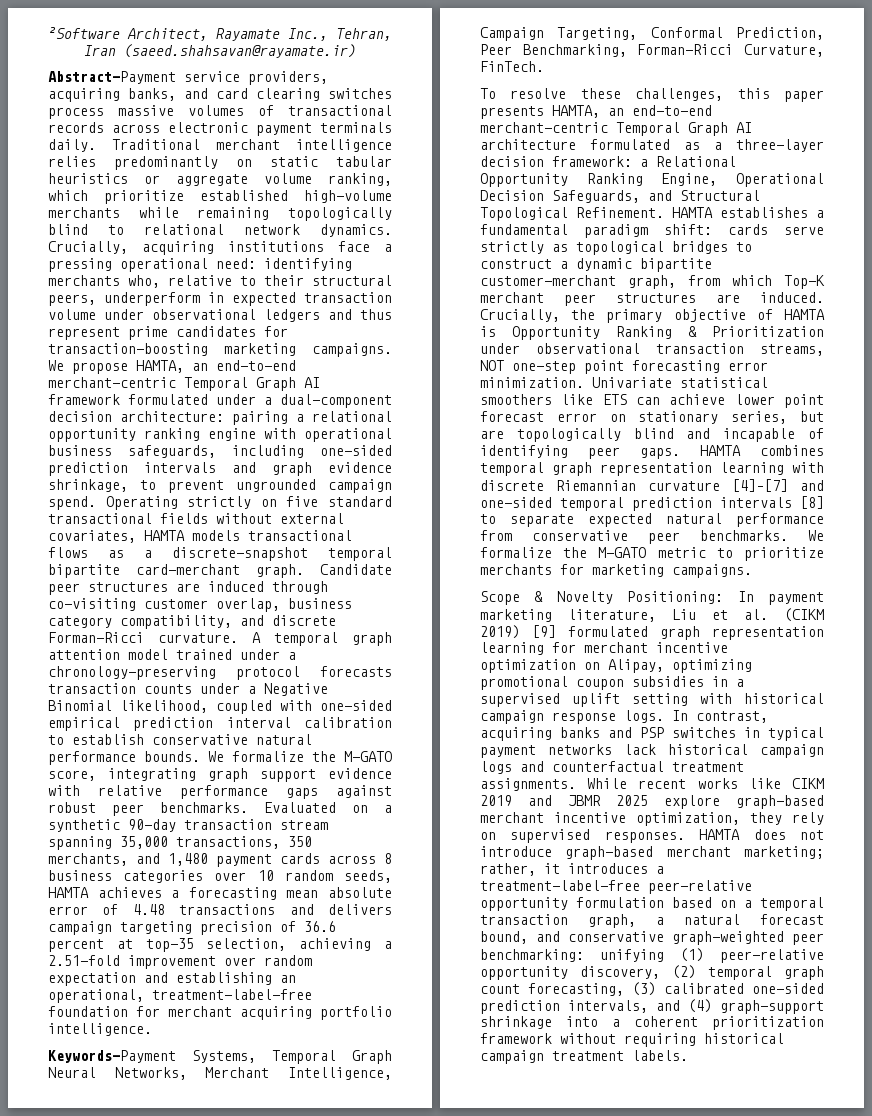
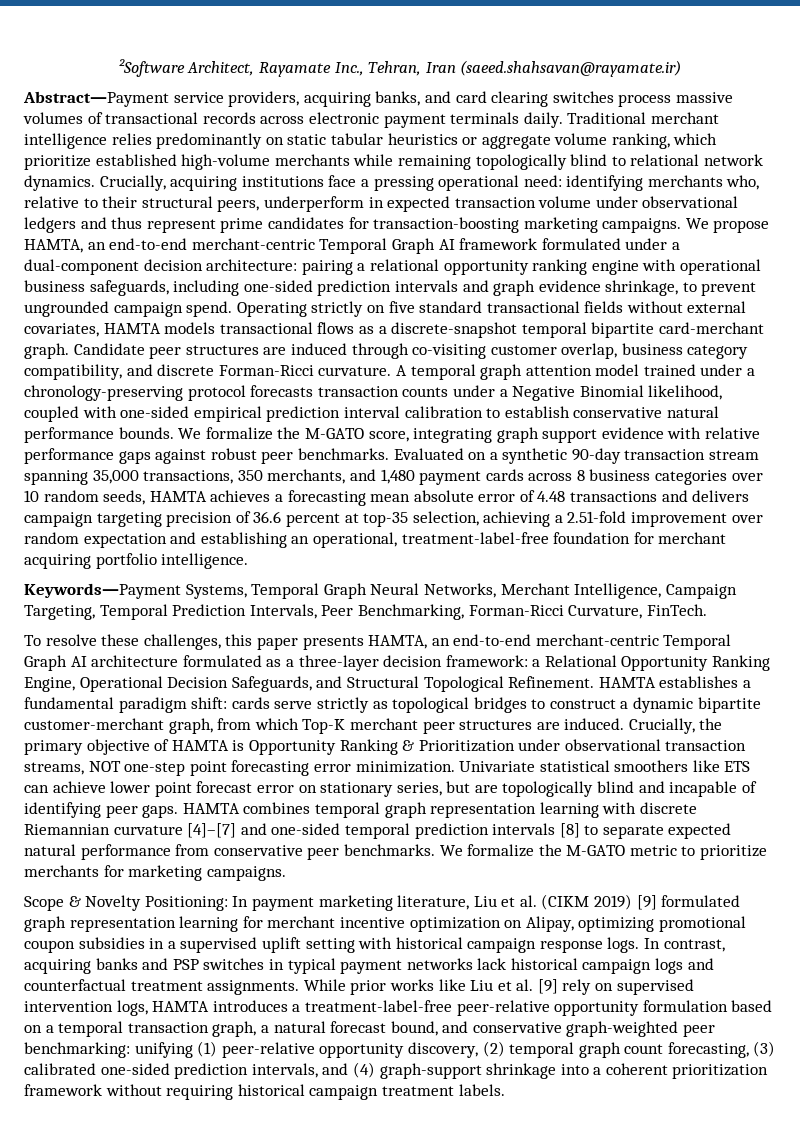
[650,27,824,40] Conformal Prediction, -> [99,604,317,620] Temporal Prediction Intervals,
[638,779,687,789] recent -> [350,980,387,995] prior
[792,778,824,789] [480,795,824,809] [480,812,824,826] [480,829,824,843] [480,846,824,860] [480,863,560,876] CIKM 2019 and JBMR 2025 explore graph-based merchant incentive optimization, they rely on supervised responses. HAMTA does not introduce graph-based merchant marketing; rather, it -> [470,979,694,995] [24,1000,210,1016] Liu et al. [9] rely on supervised intervention logs, HAMTA

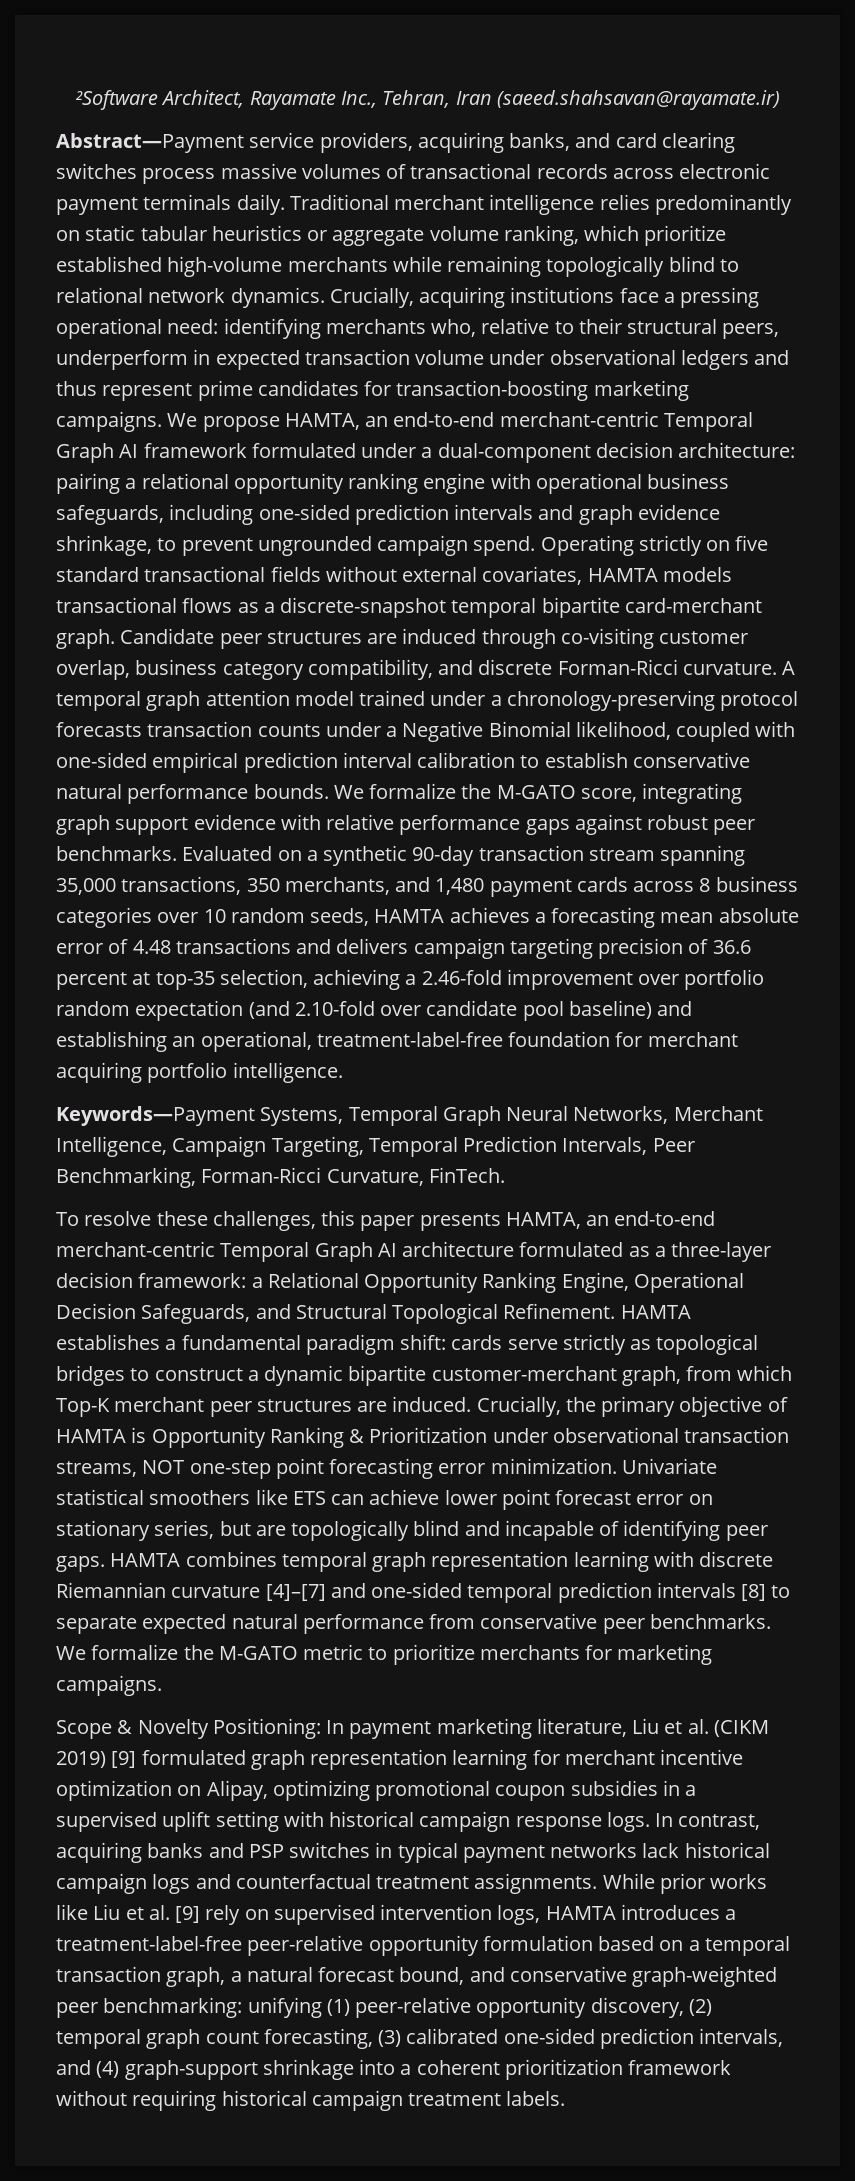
[567,511,627,523] 2.51-fold -> [421,970,502,985] 2.46-fold
(763, 519) none -> [684,969,765,990] portfolio
(167, 540) none -> [248,1000,652,1021] (and 2.10-fold over candidate pool baseline)

